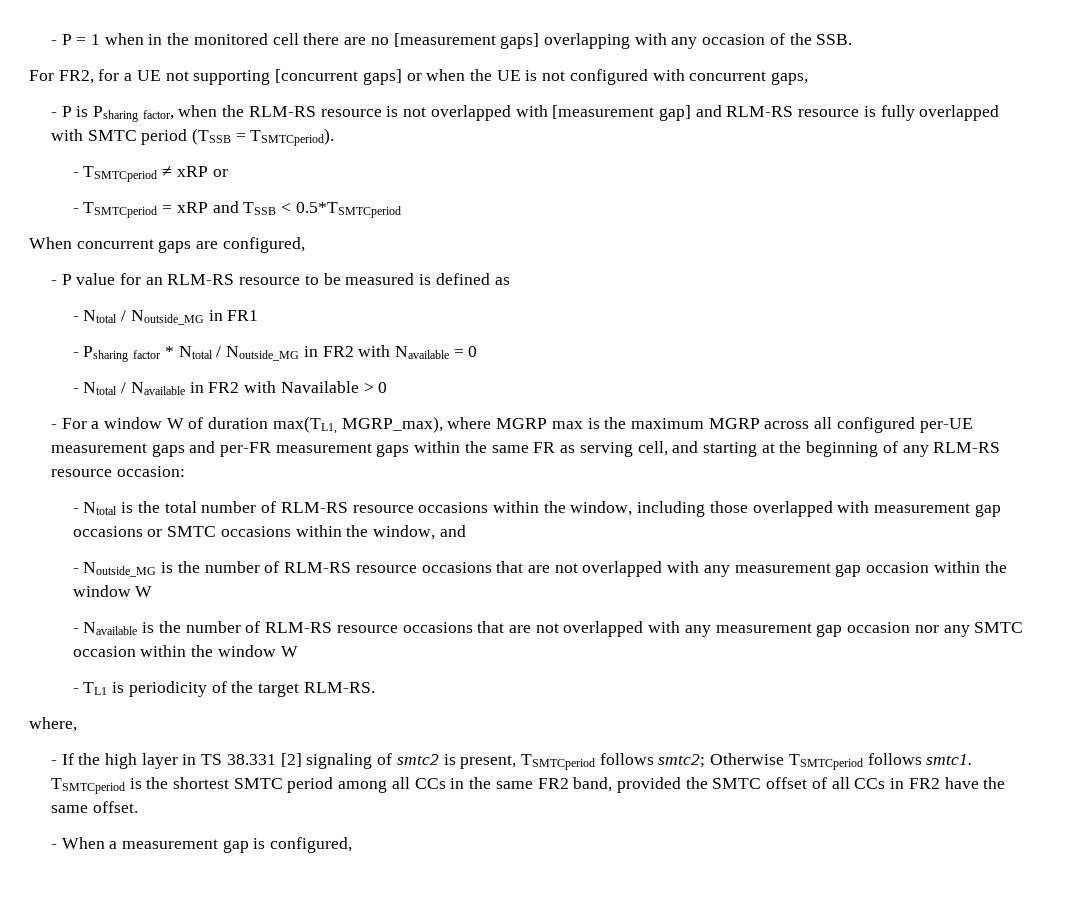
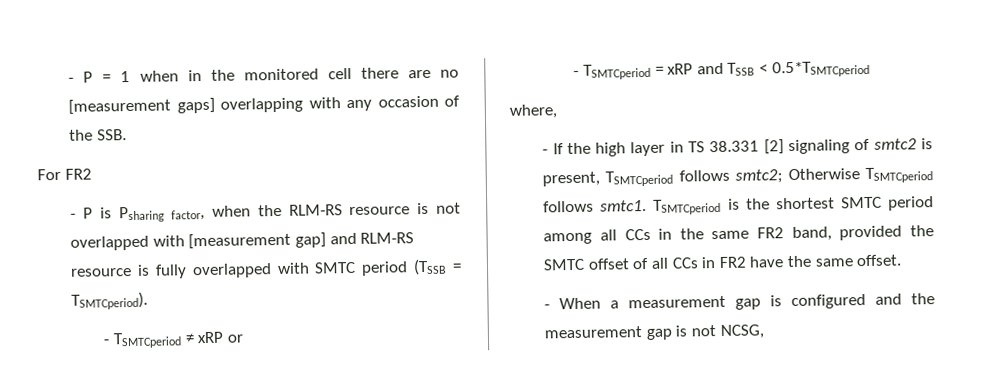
[58,69,809,85] FR2, for a UE not supporting [concurrent gaps] or when the UE is not configured with concurrent gaps, -> [64,168,92,180] FR2
[29,237,305,253] [50,273,510,285] [72,310,259,325] [72,345,478,362] [72,381,388,395] [50,416,973,434] [50,441,1001,457] [50,466,185,477] [72,501,1001,517] [72,525,466,540] [72,561,1007,577] [72,585,153,597] [72,621,1024,637] [72,645,298,657] [72,681,375,697] // When concurrent gaps are configured, // - P value for an RLM-RS resource to be measured is defined as // - Ntotal / Noutside_MG in FR1 // - Psharing factor * Ntotal / Noutside_MG in FR2 with Navailable = 0 // - Ntotal / Navailable in FR2 with Navailable > 0 // - For a window W of duration max(TL1, MGRP_max), where MGRP max is the maximum MGRP across all configured per-UE measurement gaps and per-FR measurement gaps within the same FR as serving cell, and starting at the beginning of any RLM-RS resource occasion: // - Ntotal is the total number of RLM-RS resource occasions within the window, including those overlapped with measurement gap occasions or SMTC occasions within the window, and // - Noutside_MG is the number of RLM-RS resource occasions that are not overlapped with any measurement gap occasion within the window W // - Navailable is the number of RLM-RS resource occasions that are not overlapped with any measurement gap occasion nor any SMTC occasion within the window W // - TL1 is periodicity of the target RLM-RS. -> (870, 69) none
[270,837,353,853] configured, -> [791,293,935,310] [544,324,764,340] configured and the measurement gap is not NCSG,

